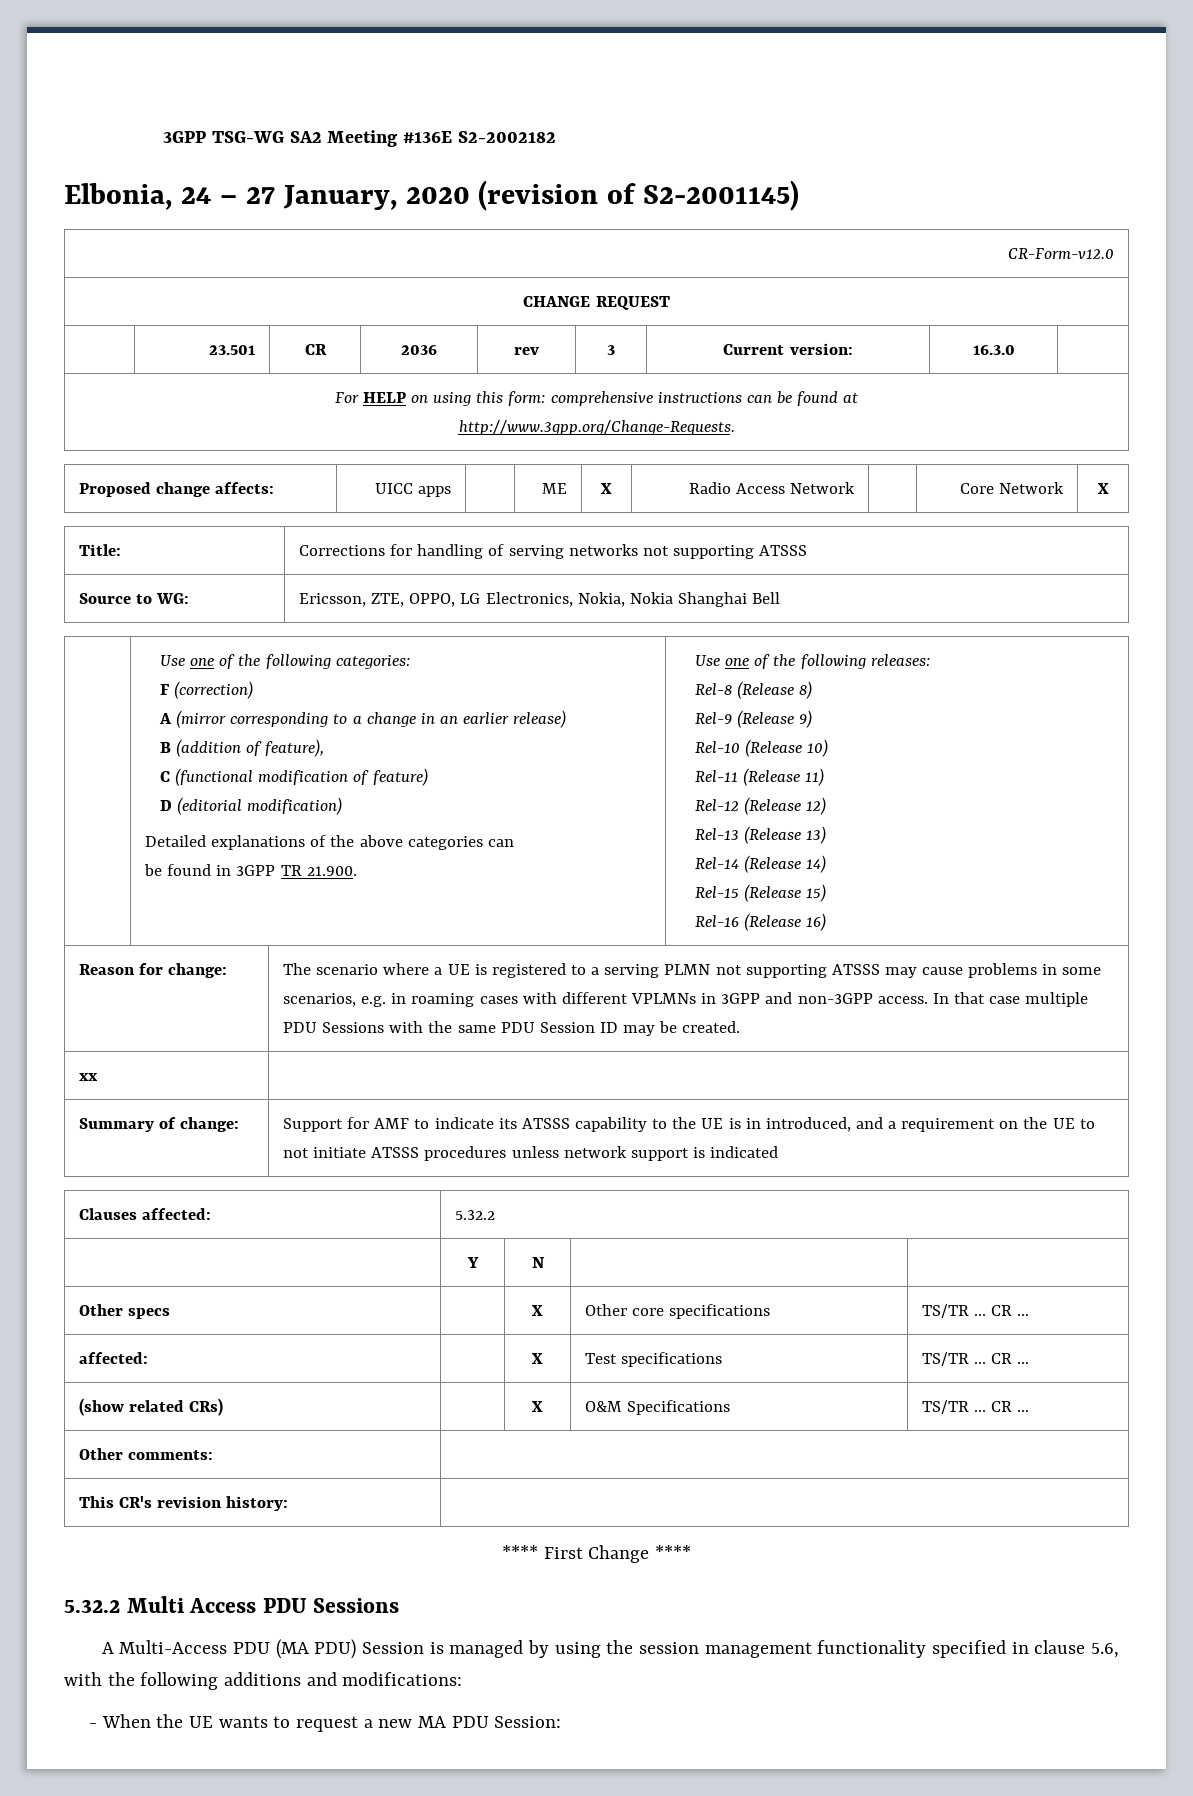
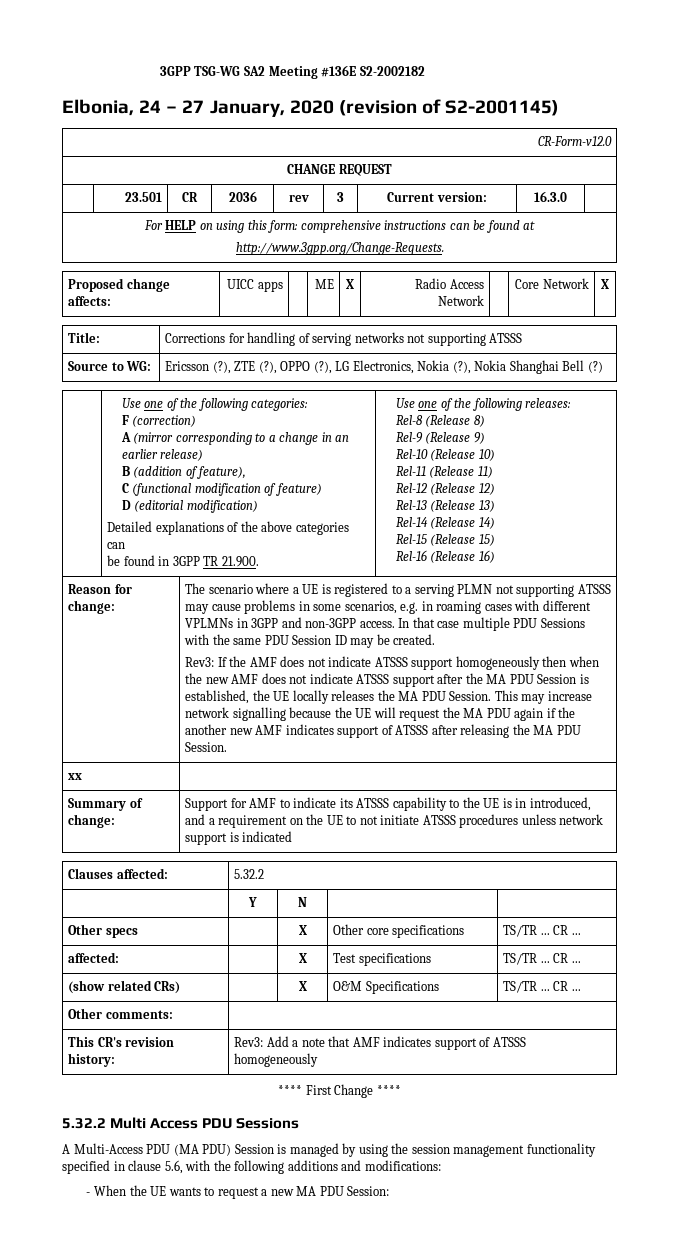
[299,592,625,607] Ericsson, ZTE, OPPO, LG Electronics, Nokia, -> [165,360,471,374] Ericsson (?), ZTE (?), OPPO (?), LG Electronics, Nokia (?),
(781, 598) none -> [587,361,603,373] (?)
(741, 1027) none -> [185,656,599,670] [185,673,589,687] [185,690,592,704] [185,707,576,721] [185,724,581,738] [185,742,228,752] // Rev3: If the AMF does not indicate ATSSS support homogeneously then when the new AMF does not indicate ATSSS support after the MA PDU Session is established, the UE locally releases the MA PDU Session. This may increase network signalling because the UE will request the MA PDU again if the another new AMF indicates support of ATSSS after releasing the MA PDU Session.
(289, 1503) none -> [234,1036,526,1050] [234,1053,319,1067] Rev3: Add a note that AMF indicates support of ATSSS homogeneously

